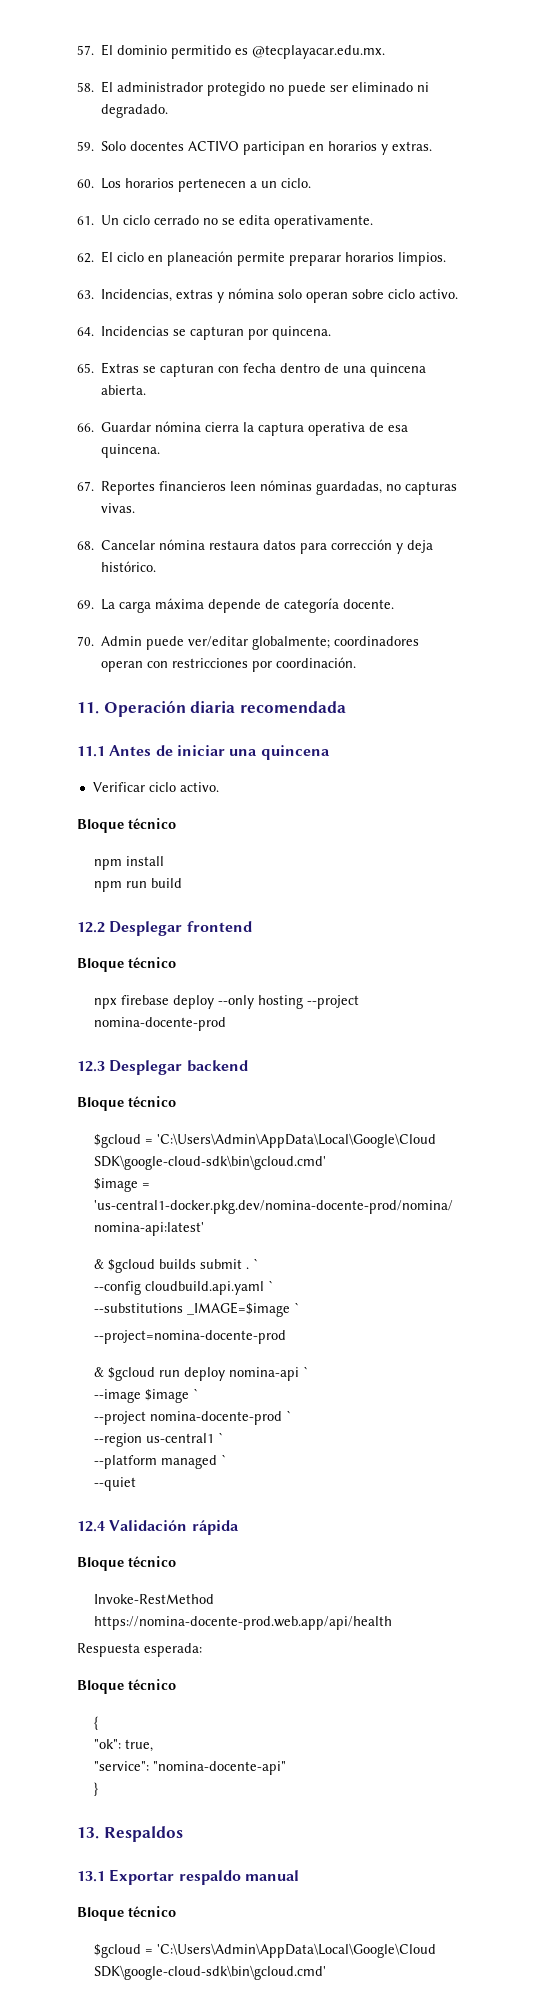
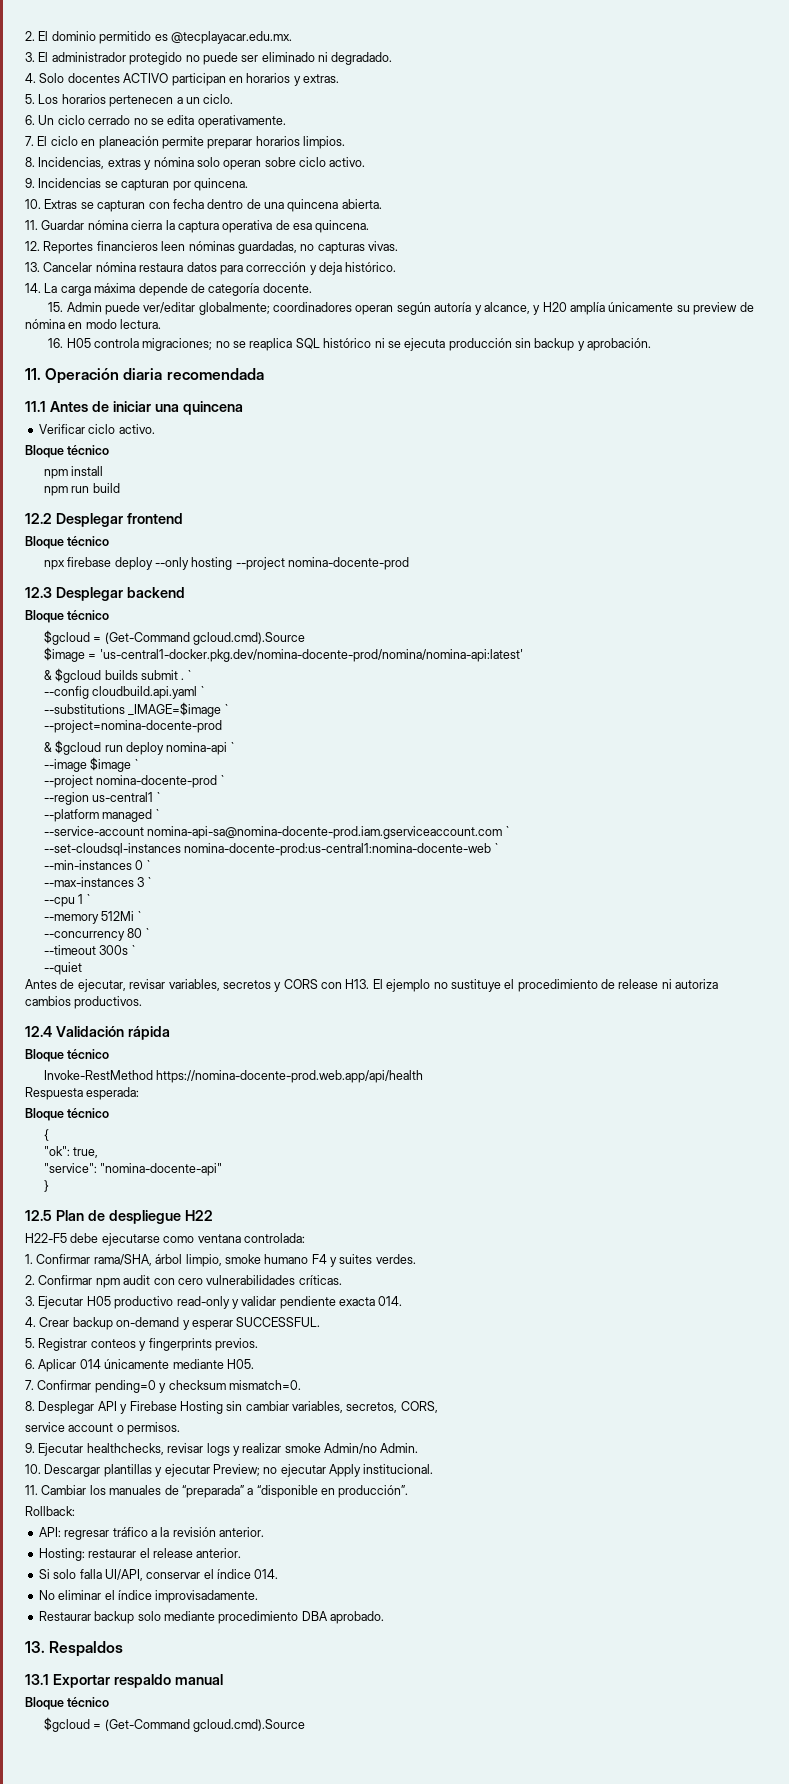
[77,45,94,55] 57. -> [25,31,35,41] 2.
[77,82,94,92] 58. -> [25,52,35,62] 3.
[77,141,94,151] 59. -> [25,73,36,83] 4.
[77,179,94,188] 60. -> [25,94,35,104] 5.
[77,216,94,225] 61. -> [25,115,35,125] 6.
[77,253,94,263] 62. -> [25,136,34,146] 7.
[77,290,94,299] 63. -> [25,157,35,167] 8.
[77,327,94,336] 64. -> [25,178,35,188] 9.
[77,363,94,373] 65. -> [25,199,41,209] 10.
[77,423,94,432] 66. -> [25,220,38,230] 11.
[77,481,94,491] 67. -> [25,241,40,251] 12.
[77,541,94,550] 68. -> [25,262,40,272] 13.
[77,600,94,609] 69. -> [25,283,41,293] 14.
[77,636,94,646] 70. -> [48,302,64,312] 15.
[147,657,357,672] con restricciones por coordinación. -> [396,302,754,315] [25,319,162,329] [48,338,652,351] según autoría y alcance, y H20 amplía únicamente su preview de nómina en modo lectura. // 16. H05 controla migraciones; no se reaplica SQL histórico ni se ejecuta producción sin backup y aprobación.
[156,1133,436,1148] [93,1155,326,1170] 'C:\Users\Admin\AppData\Local\Google\Cloud SDK\google-cloud-sdk\bin\gcloud.cmd' -> [104,632,305,645] (Get-Command gcloud.cmd).Source
[93,1477,136,1491] --quiet -> [43,826,509,839] [43,843,498,856] [43,860,150,870] [43,877,151,887] [43,894,90,907] [43,911,141,924] [43,928,149,941] [43,945,135,955] [43,962,82,975] [25,979,719,992] [25,996,143,1009] --service-account nomina-api-sa@nomina-docente-prod.iam.gserviceaccount.com ` // --set-cloudsql-instances nomina-docente-prod:us-central1:nomina-docente-web ` // --min-instances 0 ` // --max-instances 3 ` // --cpu 1 ` // --memory 512Mi ` // --concurrency 80 ` // --timeout 300s ` // --quiet // Antes de ejecutar, revisar variables, secretos y CORS con H13. El ejemplo no sustituye el procedimiento de release ni autoriza cambios productivos.
(98, 1789) none -> [25,1210,213,1224] [25,1233,305,1246] [25,1254,416,1267] [25,1275,342,1288] [25,1296,403,1309] [25,1317,321,1330] [25,1338,258,1351] [25,1359,254,1372] [25,1380,301,1393] [25,1401,438,1414] [25,1422,181,1435] [25,1443,419,1456] [25,1464,434,1477] [25,1485,409,1498] [25,1506,75,1516] [38,1527,264,1540] [38,1548,242,1561] [38,1569,279,1581] [38,1590,259,1603] [38,1611,384,1624] // 12.5 Plan de despliegue H22 // H22-F5 debe ejecutarse como ventana controlada: // 1. Confirmar rama/SHA, árbol limpio, smoke humano F4 y suites verdes. // 2. Confirmar npm audit con cero vulnerabilidades críticas. // 3. Ejecutar H05 productivo read-only y validar pendiente exacta 014. // 4. Crear backup on-demand y esperar SUCCESSFUL. // 5. Registrar conteos y fingerprints previos. // 6. Aplicar 014 únicamente mediante H05. // 7. Confirmar pending=0 y checksum mismatch=0. // 8. Desplegar API y Firebase Hosting sin cambiar variables, secretos, CORS, // service account o permisos. // 9. Ejecutar healthchecks, revisar logs y realizar smoke Admin/no Admin. // 10. Descargar plantillas y ejecutar Preview; no ejecutar Apply institucional. // 11. Cambiar los manuales de “preparada” a “disponible en producción”. // Rollback: // API: regresar tráfico a la revisión anterior. // Hosting: restaurar el release anterior. // Si solo falla UI/API, conservar el índice 014. // No eliminar el índice improvisadamente. // Restaurar backup solo mediante procedimiento DBA aprobado.
[156,1943,436,1958] [93,1965,326,1980] 'C:\Users\Admin\AppData\Local\Google\Cloud SDK\google-cloud-sdk\bin\gcloud.cmd' -> [104,1719,305,1732] (Get-Command gcloud.cmd).Source

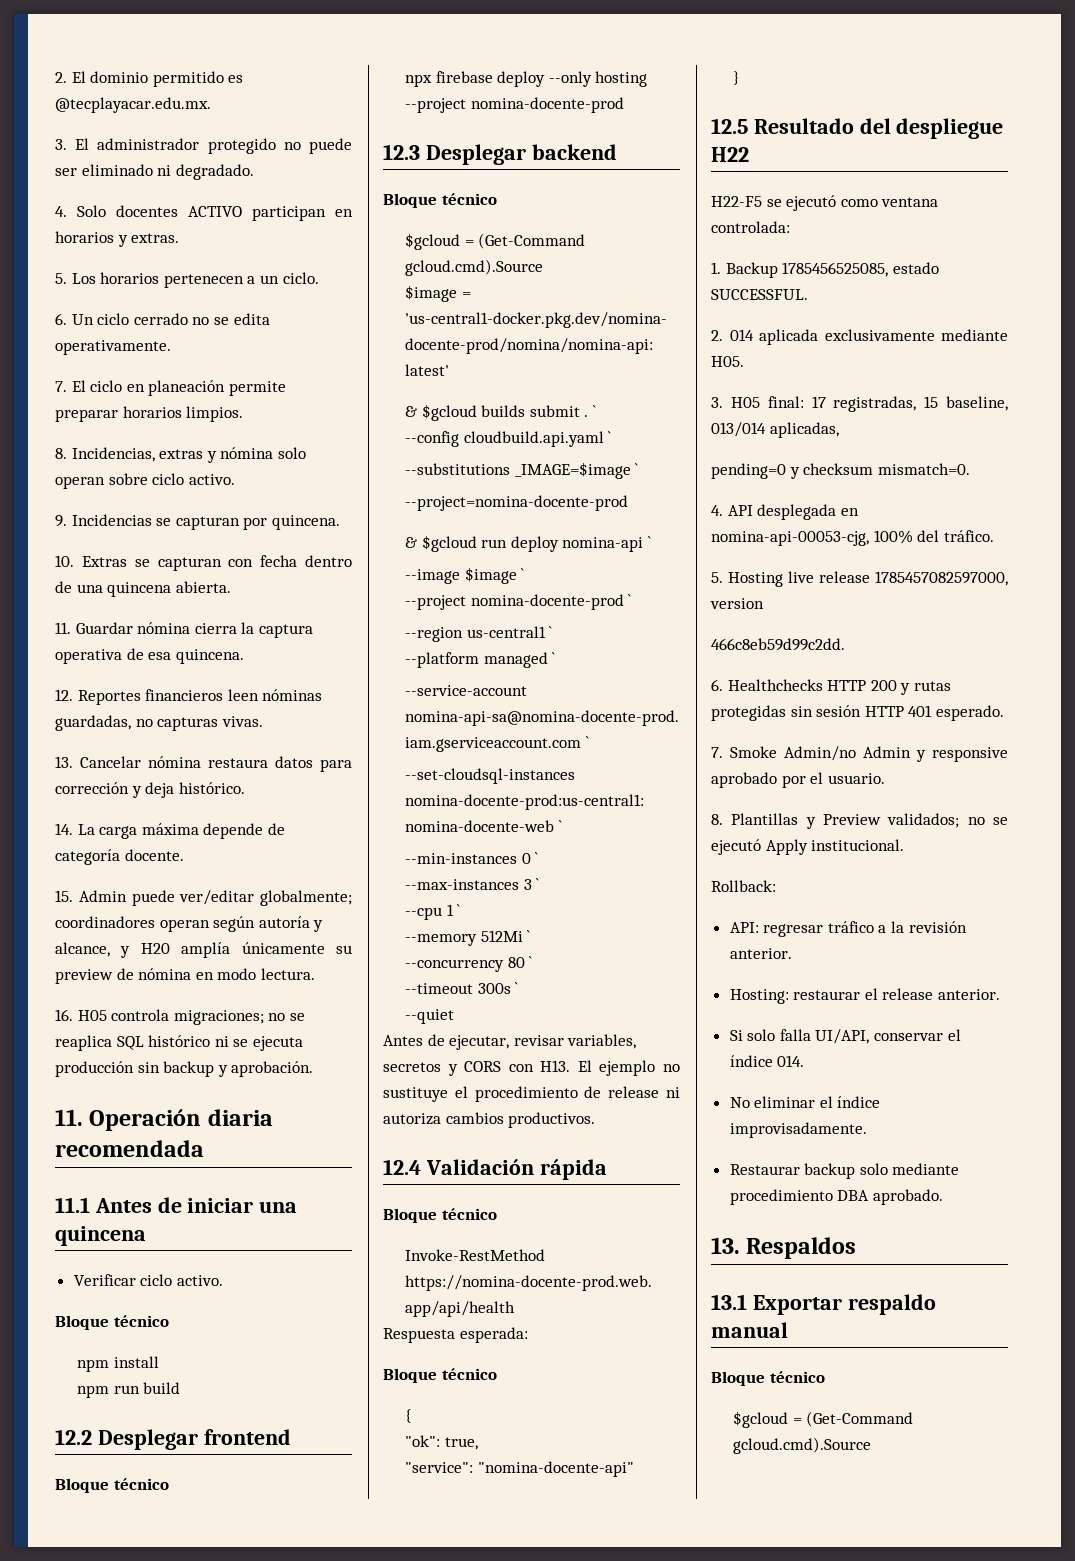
[55,1210,105,1221] Plan de -> [753,118,891,134] Resultado del
[70,1233,160,1246] debe ejecutarse -> [766,195,837,211] se ejecutó
[36,1254,416,1267] [25,1275,342,1288] [25,1296,403,1309] [25,1317,321,1330] [25,1338,258,1351] [25,1359,254,1372] [25,1380,301,1393] [25,1401,438,1414] [25,1422,181,1435] [25,1443,419,1456] [25,1464,434,1477] [25,1485,409,1498] Confirmar rama/SHA, árbol limpio, smoke humano F4 y suites verdes. // 2. Confirmar npm audit con cero vulnerabilidades críticas. // 3. Ejecutar H05 productivo read-only y validar pendiente exacta 014. // 4. Crear backup on-demand y esperar SUCCESSFUL. // 5. Registrar conteos y fingerprints previos. // 6. Aplicar 014 únicamente mediante H05. // 7. Confirmar pending=0 y checksum mismatch=0. // 8. Desplegar API y Firebase Hosting sin cambiar variables, secretos, CORS, // service account o permisos. // 9. Ejecutar healthchecks, revisar logs y realizar smoke Admin/no Admin. // 10. Descargar plantillas y ejecutar Preview; no ejecutar Apply institucional. // 11. Cambiar los manuales de “preparada” a “disponible en producción”. -> [725,262,939,278] [711,289,808,300] [711,329,1008,345] [711,356,744,367] [711,396,1008,412] [711,422,839,438] [711,463,970,479] [711,504,859,520] [711,530,994,546] [711,571,1008,587] [710,598,764,609] [711,638,845,651] [711,679,951,695] [711,705,1004,721] [711,746,1008,762] [711,772,885,788] [711,813,1008,829] [711,839,905,855] Backup 1785456525085, estado SUCCESSFUL. // 2. 014 aplicada exclusivamente mediante H05. // 3. H05 final: 17 registradas, 15 baseline, 013/014 aplicadas, // pending=0 y checksum mismatch=0. // 4. API desplegada en nomina-api-00053-cjg, 100% del tráfico. // 5. Hosting live release 1785457082597000, version // 466c8eb59d99c2dd. // 6. Healthchecks HTTP 200 y rutas protegidas sin sesión HTTP 401 esperado. // 7. Smoke Admin/no Admin y responsive aprobado por el usuario. // 8. Plantillas y Preview validados; no se ejecutó Apply institucional.

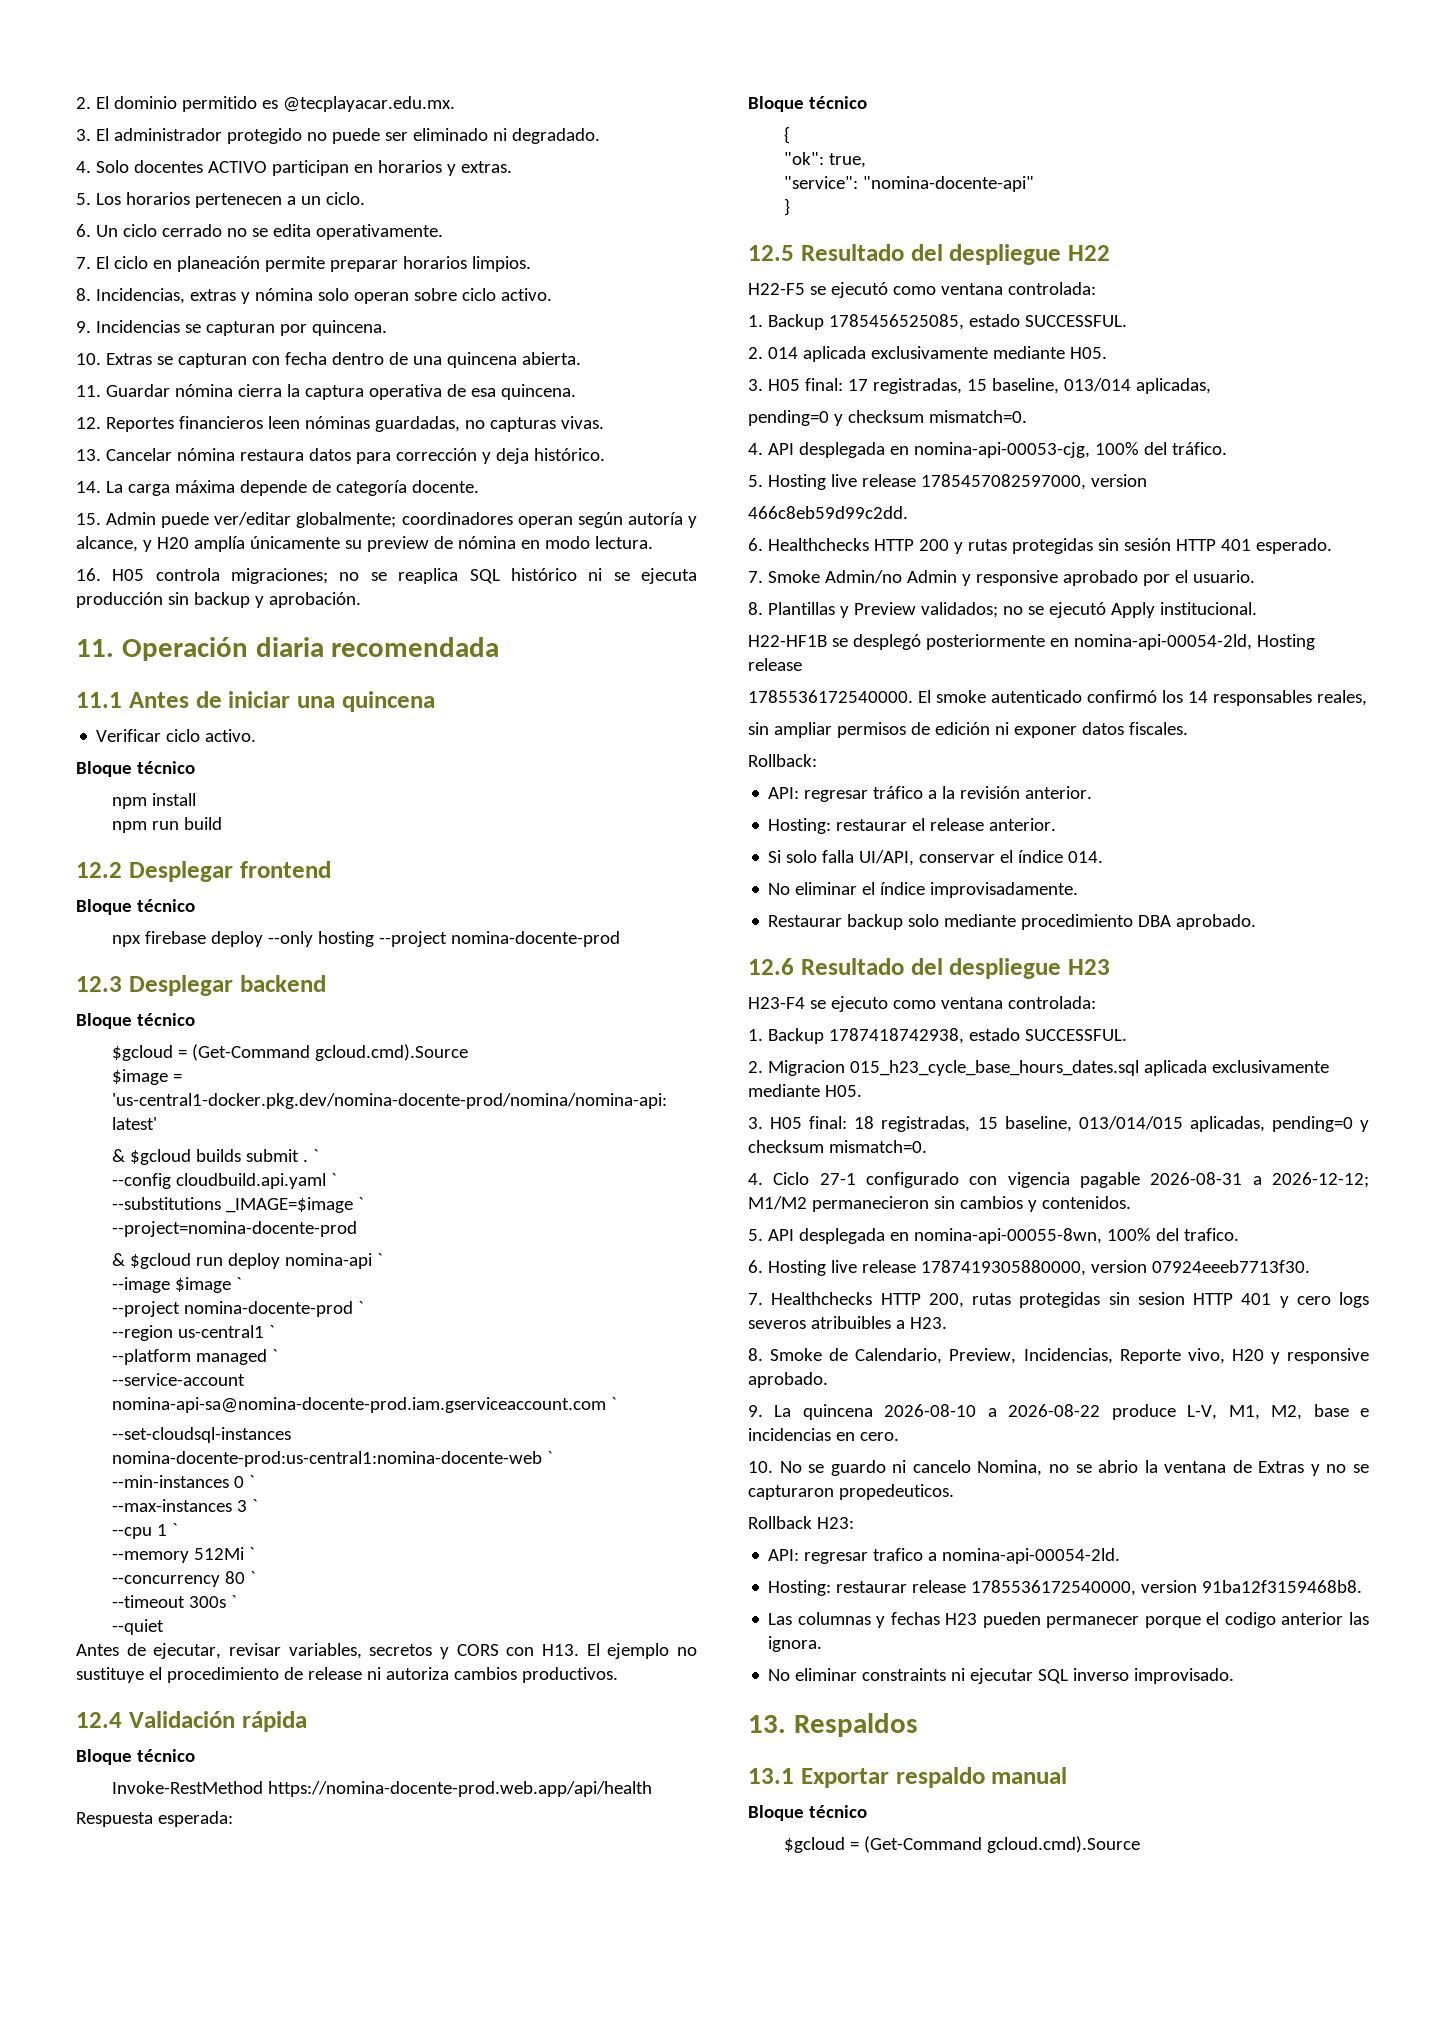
(905, 845) none -> [748,634,1315,650] [748,658,802,671] [748,690,1367,706] [748,722,1188,738] // H22-HF1B se desplegó posteriormente en nomina-api-00054-2ld, Hosting release // 1785536172540000. El smoke autenticado confirmó los 14 responsables reales, // sin ampliar permisos de edición ni exponer datos fiscales.
(943, 1197) none -> [748,958,1110,979] [748,996,1096,1012] [748,1028,1127,1044] [748,1060,1329,1076] [748,1084,862,1097] [748,1116,1369,1132] [748,1140,927,1153] [748,1172,1369,1188] [748,1196,1131,1212] [748,1228,1239,1244] [748,1260,1310,1276] [748,1292,1369,1308] [748,1316,947,1329] [748,1348,1369,1364] [748,1372,828,1388] [748,1404,1369,1420] [748,1428,899,1441] [748,1460,1369,1476] [748,1484,954,1500] [748,1516,854,1529] [768,1548,1121,1564] [768,1580,1363,1596] [768,1612,1369,1628] [768,1636,823,1652] [768,1668,1235,1684] // 12.6 Resultado del despliegue H23 // H23-F4 se ejecuto como ventana controlada: // 1. Backup 1787418742938, estado SUCCESSFUL. // 2. Migracion 015_h23_cycle_base_hours_dates.sql aplicada exclusivamente mediante H05. // 3. H05 final: 18 registradas, 15 baseline, 013/014/015 aplicadas, pending=0 y checksum mismatch=0. // 4. Ciclo 27-1 configurado con vigencia pagable 2026-08-31 a 2026-12-12; M1/M2 permanecieron sin cambios y contenidos. // 5. API desplegada en nomina-api-00055-8wn, 100% del trafico. // 6. Hosting live release 1787419305880000, version 07924eeeb7713f30. // 7. Healthchecks HTTP 200, rutas protegidas sin sesion HTTP 401 y cero logs severos atribuibles a H23. // 8. Smoke de Calendario, Preview, Incidencias, Reporte vivo, H20 y responsive aprobado. // 9. La quincena 2026-08-10 a 2026-08-22 produce L-V, M1, M2, base e incidencias en cero. // 10. No se guardo ni cancelo Nomina, no se abrio la ventana de Extras y no se capturaron propedeuticos. // Rollback H23: // API: regresar trafico a nomina-api-00054-2ld. // Hosting: restaurar release 1785536172540000, version 91ba12f3159468b8. // Las columnas y fechas H23 pueden permanecer porque el codigo anterior las ignora. // No eliminar constraints ni ejecutar SQL inverso improvisado.

